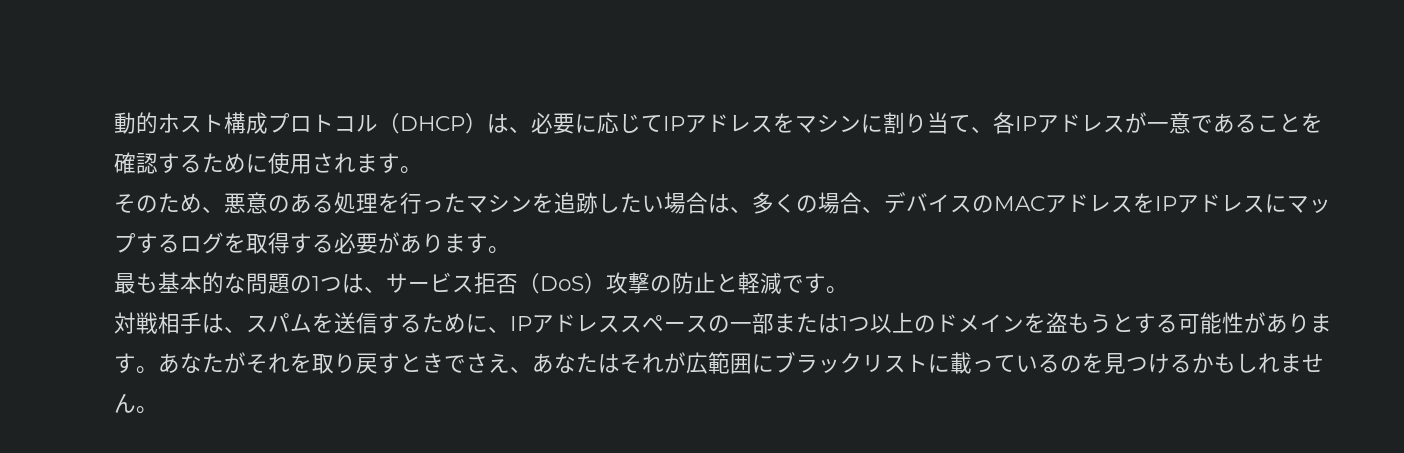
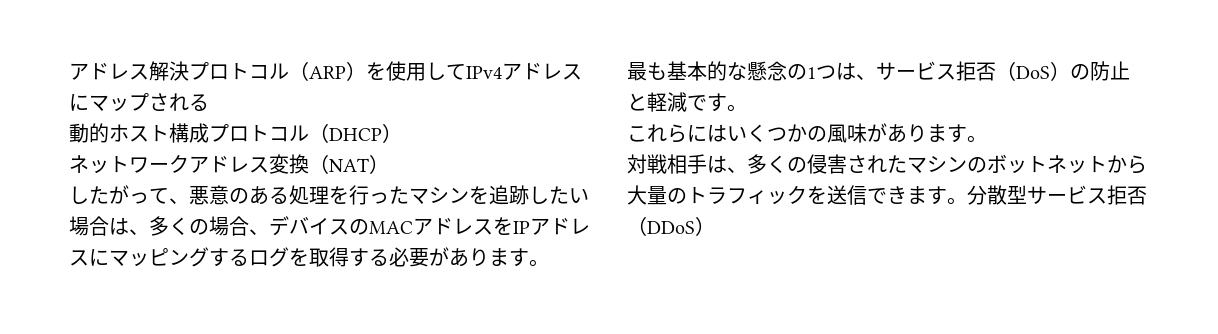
(114, 123) none -> [69,61,582,81] [69,93,209,112] アドレス解決プロトコル（ARP）を使用してIPv4アドレスにマップされる //
[487,112,1323,134] [114,152,422,174] [114,193,202,213] は、必要に応じてIPアドレスをマシンに割り当て、各IPアドレスが一意であることを確認するために使用されます。 // そのため -> [69,154,389,174] [69,185,169,204] // ネットワークアドレス変換（NAT） // したがって
[114,233,136,253] プ -> [149,247,209,267] ピング
[246,273,290,294] 問題 -> [747,61,787,81] 懸念
[606,272,650,294] 攻撃 -> (1070, 71) none
[114,312,1332,334] [114,352,1324,374] [114,393,158,414] 対戦相手は、スパムを送信するために、IPアドレススペースの一部または1つ以上のドメインを盗もうとする可能性があります。あなたがそれを取り戻すときでさえ、あなたはそれが広範囲にブラックリストに載っているのを見つけるかもしれません。 -> [627,123,987,143] [627,154,1147,174] [627,185,1147,205] [627,216,715,236] これらにはいくつかの風味があります。 // 対戦相手は、多くの侵害されたマシンのボットネットから大量のトラフィックを送信できます。分散型サービス拒否（DDoS）

